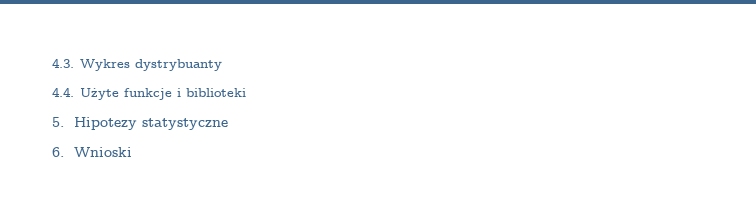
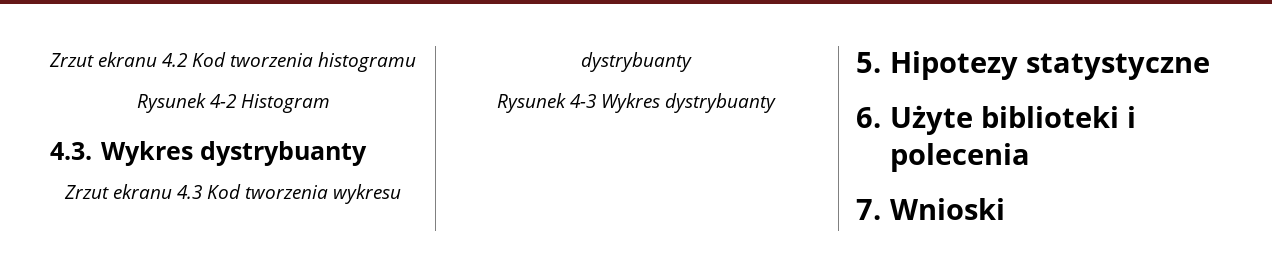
[52,58,222,71] [52,87,246,100] 4.3. Wykres dystrybuanty // 4.4. Użyte funkcje i biblioteki -> [49,52,416,72] [136,93,330,113] [50,141,368,166] [64,184,401,204] [581,52,692,72] [497,93,776,113] Zrzut ekranu 4.2 Kod tworzenia histogramu // Rysunek 4-2 Histogram // 4.3. Wykres dystrybuanty // Zrzut ekranu 4.3 Kod tworzenia wykresu dystrybuanty // Rysunek 4-3 Wykres dystrybuanty
(64, 152) none -> [890,105,1137,135] [890,143,1031,172] [856,199,881,220] Użyte biblioteki i polecenia // 7.

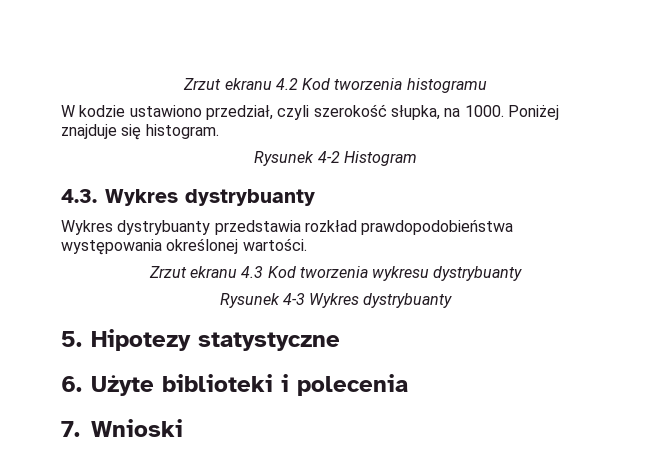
(416, 62) none -> [61,104,559,120] [61,124,219,140] // W kodzie ustawiono przedział, czyli szerokość słupka, na 1000. Poniżej znajduje się histogram.
(368, 153) none -> [61,220,514,235] [61,238,307,255] // Wykres dystrybuanty przedstawia rozkład prawdopodobieństwa występowania określonej wartości.

